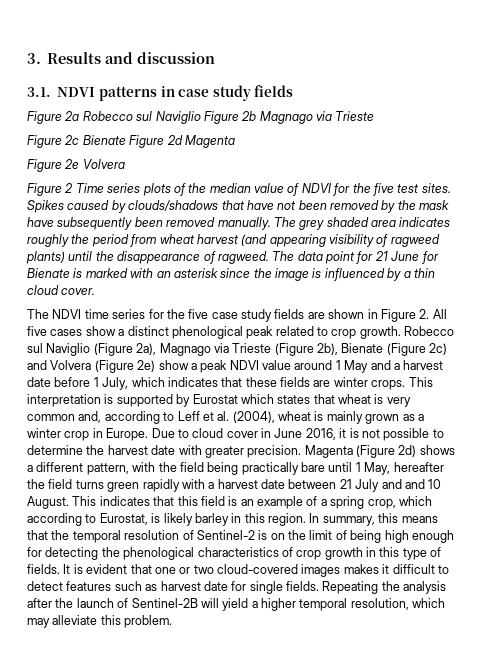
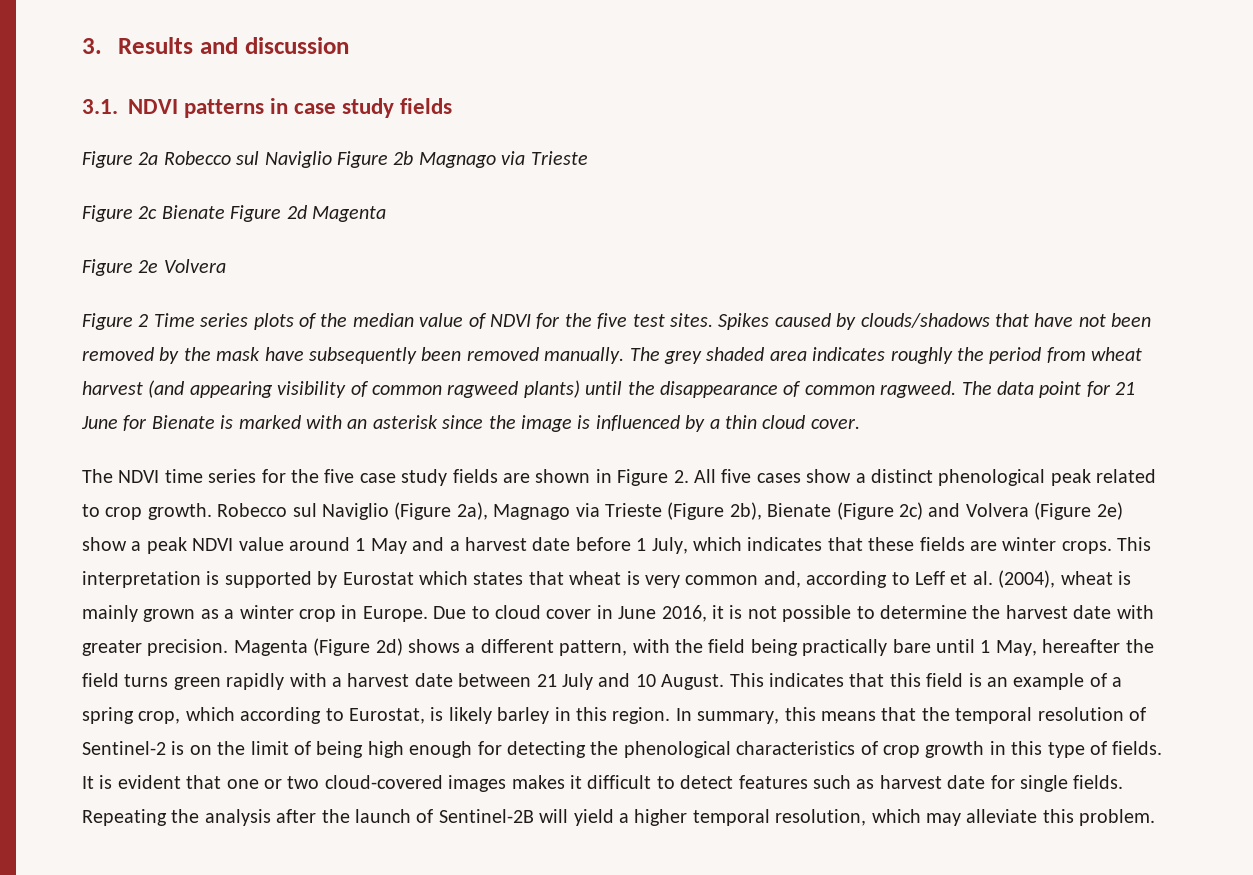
(389, 240) none -> [372,385,442,395] common
(216, 257) none -> [804,385,875,395] common
[404,479,425,489] and -> (631, 680) none

